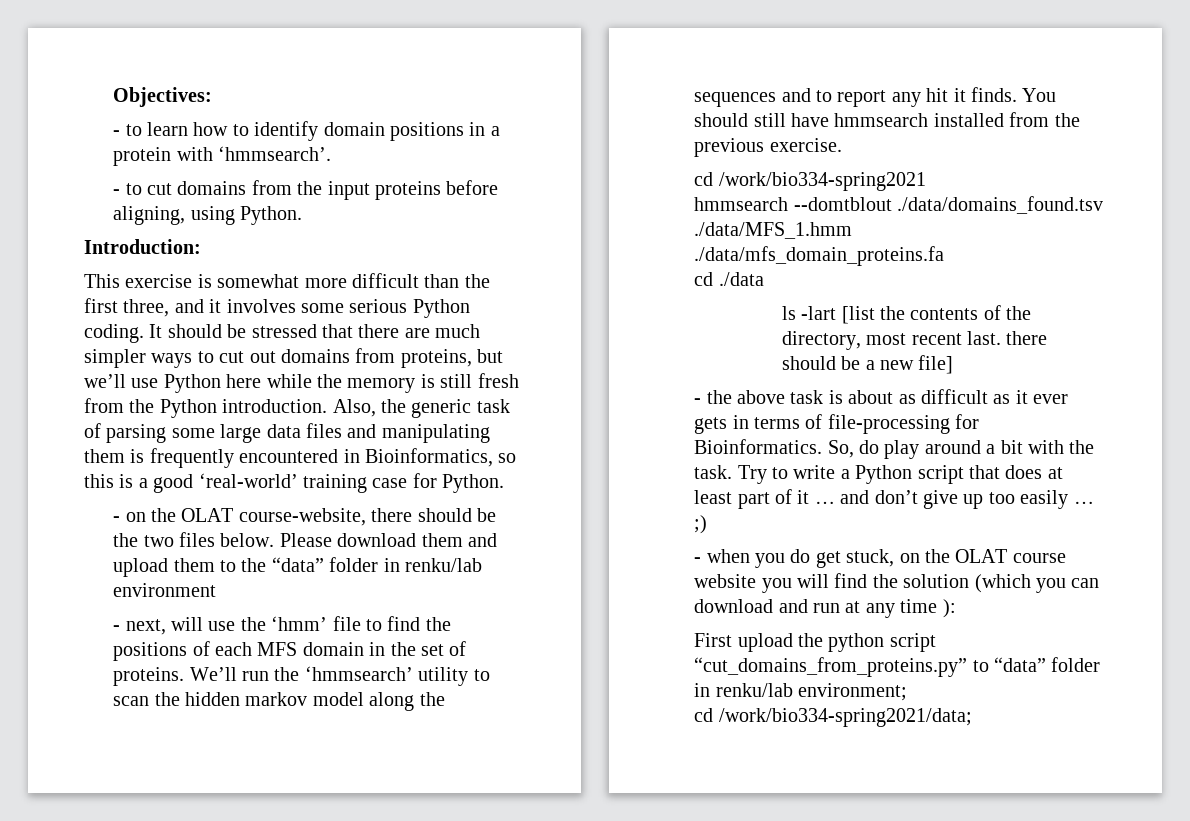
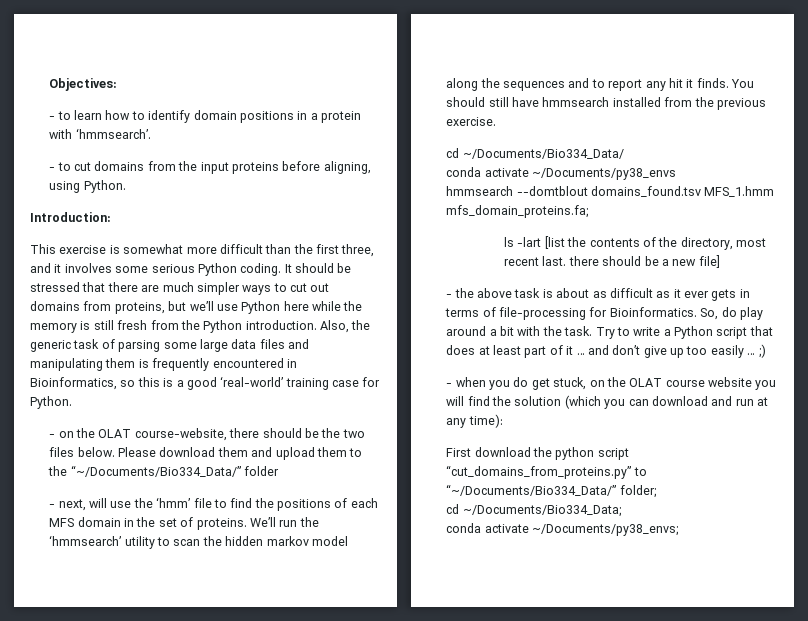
[271,557,482,572] [113,583,217,597] “data” folder in renku/lab environment -> [70,465,279,477] “~/Documents/Bio334_Data/” folder
[718,172,926,191] [694,196,1103,214] [694,222,853,239] [694,246,945,266] [694,272,764,286] /work/bio334-spring2021 // hmmsearch --domtblout ./data/domains_found.tsv ./data/MFS_1.hmm ./data/mfs_domain_proteins.fa // cd ./data -> [462,149,624,159] [446,167,676,180] [446,186,775,197] [446,205,589,218] ~/Documents/Bio334_Data/ // conda activate ~/Documents/py38_envs // hmmsearch --domtblout domains_found.tsv MFS_1.hmm mfs_domain_proteins.fa;
[900,599,956,618] time ): -> [468,414,503,428] time):
[737,633,793,652] upload -> [474,447,531,457] download
[993,657,1101,672] [694,683,907,701] [694,708,972,727] “data” folder in renku/lab environment; // cd /work/bio334-spring2021/data; -> [446,484,656,498] [446,504,621,517] [446,523,678,536] “~/Documents/Bio334_Data/” folder; // cd ~/Documents/Bio334_Data; // conda activate ~/Documents/py38_envs;

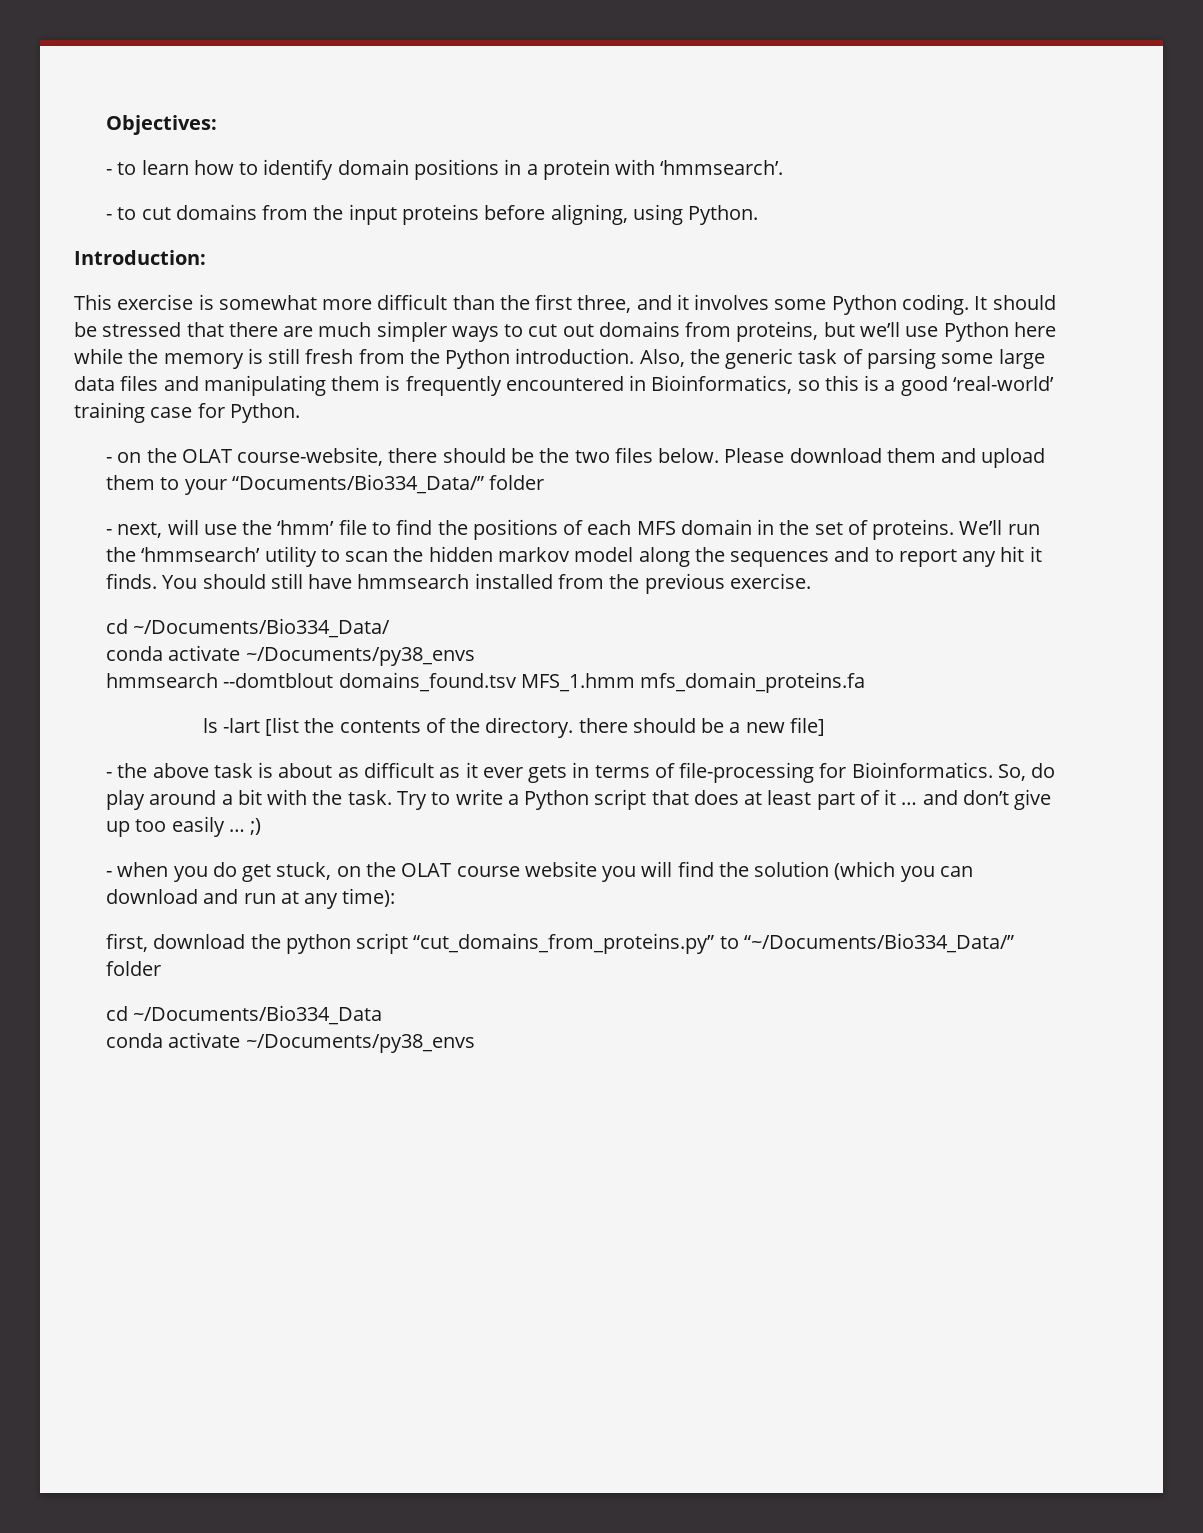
[151,264,195,273] serious -> (827, 304) none
[48,465,241,477] the “~/Documents/Bio334_Data/” -> [184,474,484,495] your “Documents/Bio334_Data/”
[446,205,589,218] mfs_domain_proteins.fa; -> [640,672,866,693] mfs_domain_proteins.fa
[680,237,766,250] [503,256,567,266] directory, most recent last. -> [485,717,574,738] directory.
[446,448,472,457] First -> [106,933,149,952] first,
[619,485,656,498] [446,504,621,517] [446,523,678,536] folder; // cd ~/Documents/Bio334_Data; // conda activate ~/Documents/py38_envs; -> [106,961,162,976] [106,1005,383,1025] [106,1032,475,1053] folder // cd ~/Documents/Bio334_Data // conda activate ~/Documents/py38_envs

